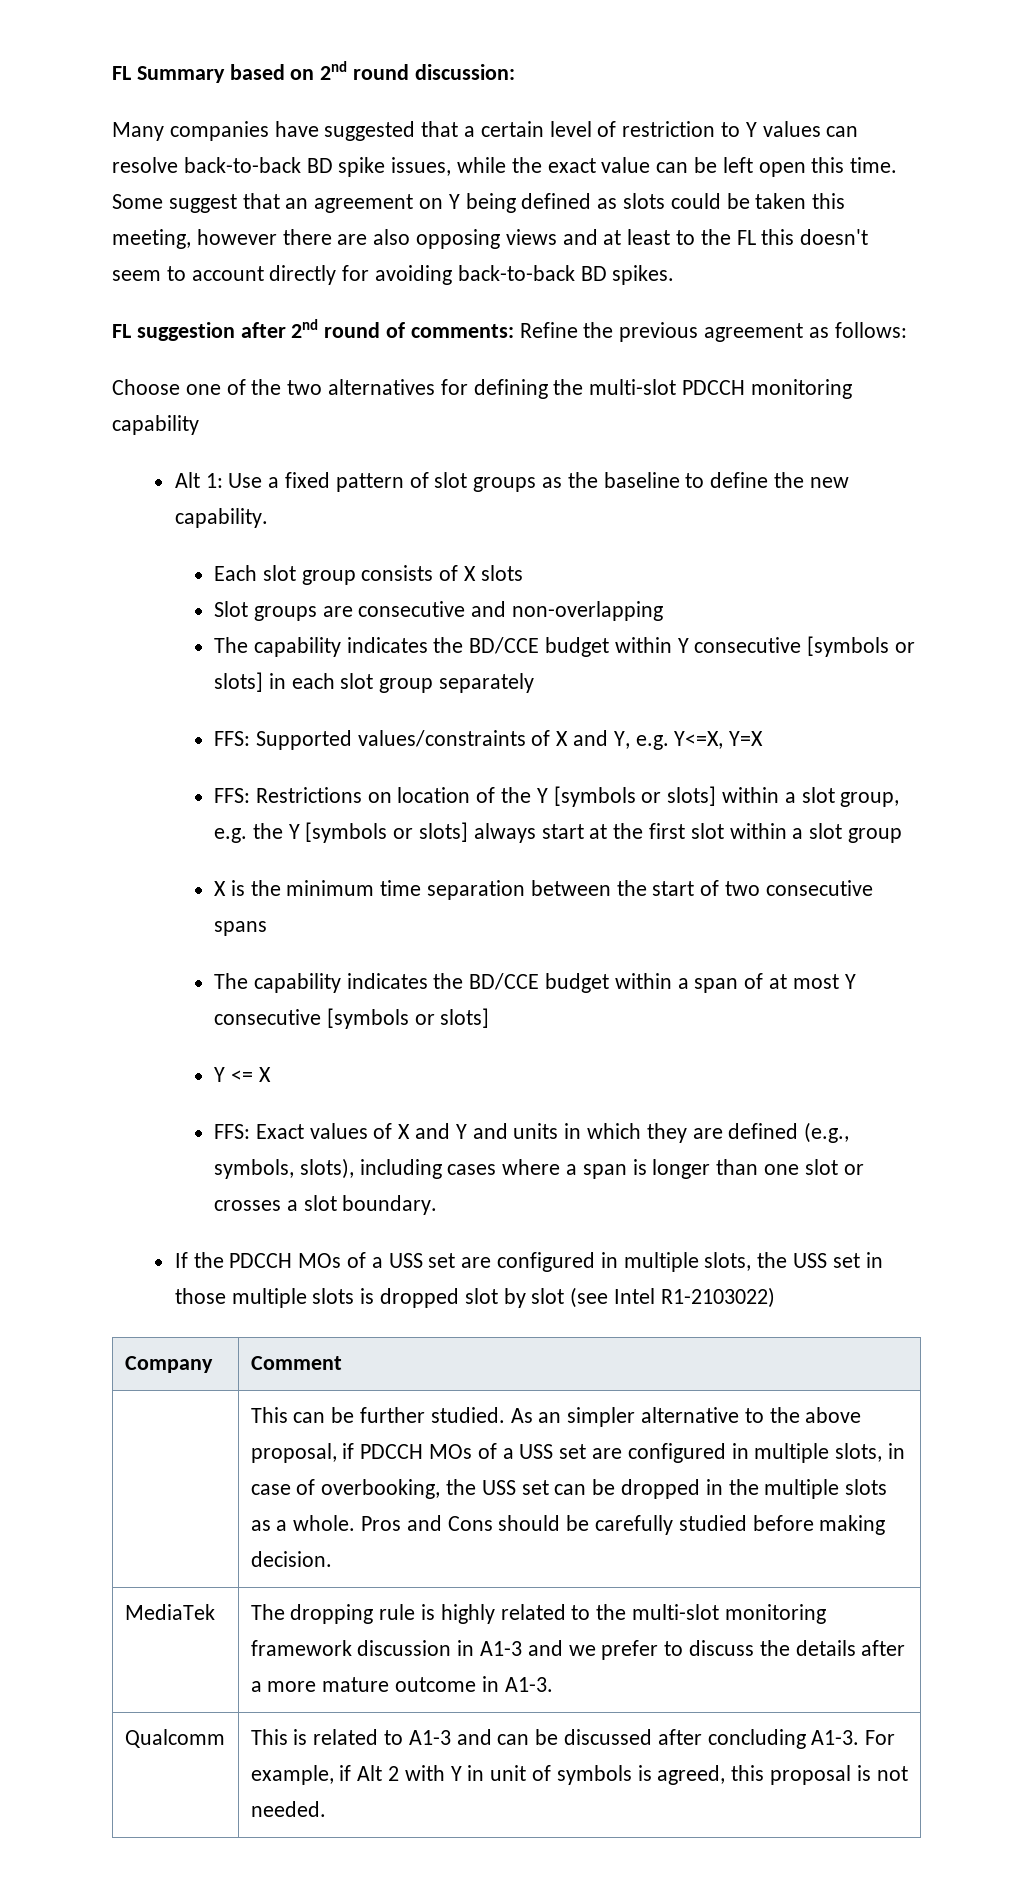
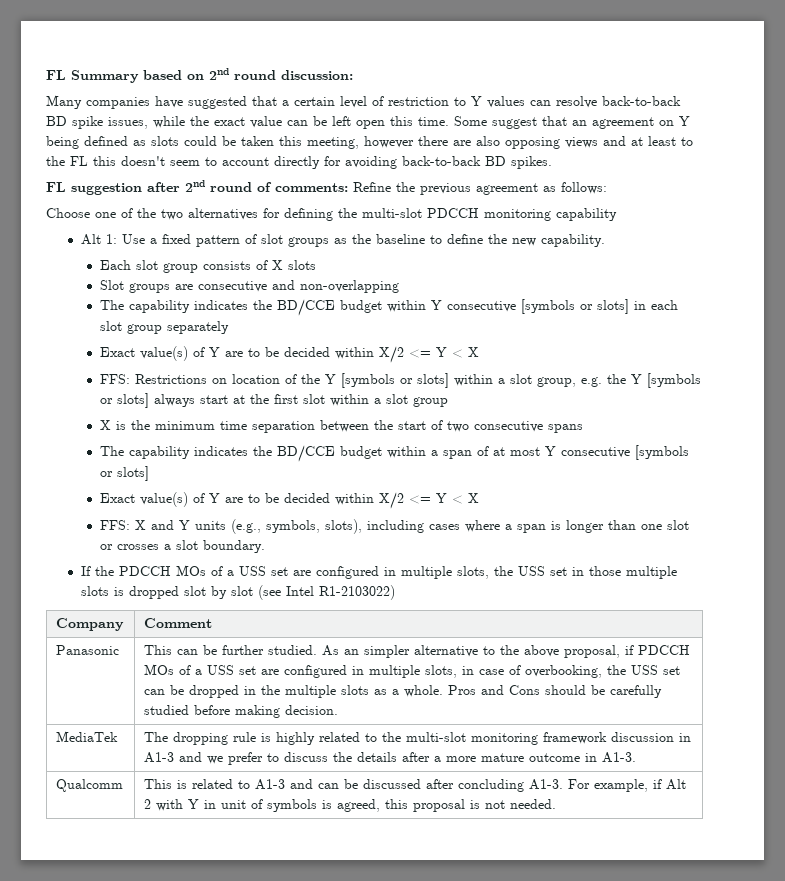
[213,730,764,750] FFS: Supported values/constraints of X and Y, e.g. Y<=X, Y=X -> [99,346,479,363] Exact value(s) of Y are to be decided within X/2 <= Y < X
[213,1067,271,1082] [213,1123,799,1143] Y <= X // FFS: Exact values of X and Y and units in which they are defined -> [99,492,479,509] [99,520,226,530] Exact value(s) of Y are to be decided within X/2 <= Y < X // FFS: X and Y units
(342, 1363) none -> [56,645,120,655] Panasonic

